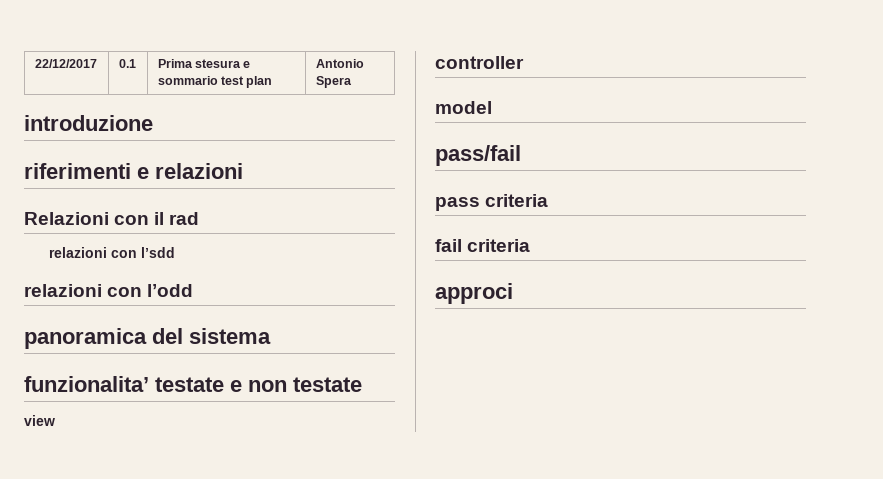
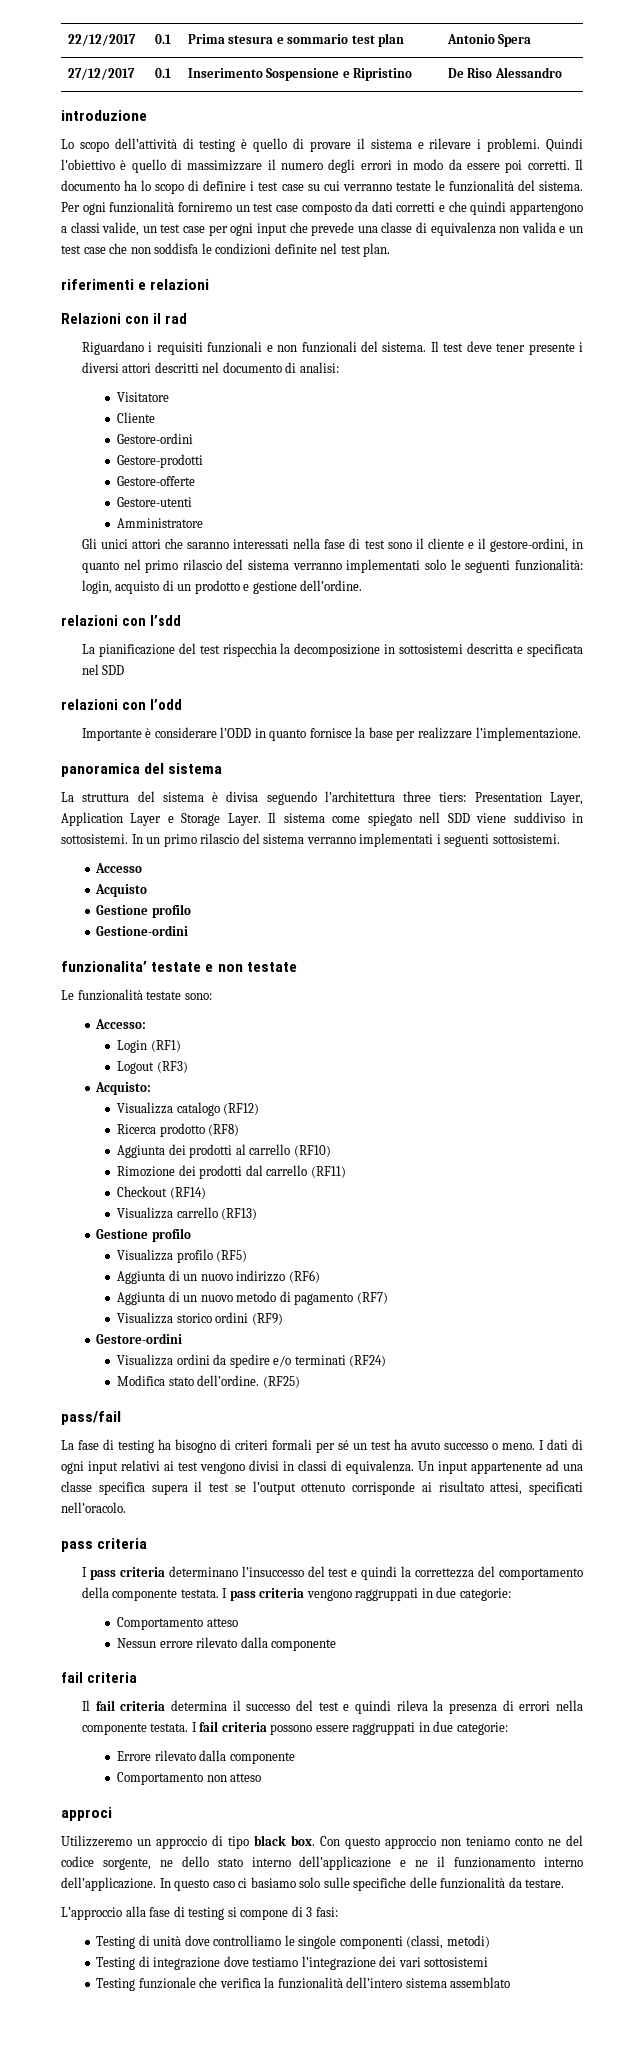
[24,115,153,131] // introduzione -> [67,68,135,80] [154,68,171,78] [187,68,413,81] [447,67,562,78] [61,110,147,121] [61,138,584,152] [61,159,583,173] [61,180,583,194] [61,201,584,215] [61,222,583,236] [61,243,391,257] // 27/12/2017 | 0.1 | Inserimento Sospensione e Ripristino | De Riso Alessandro // introduzione // Lo scopo dell’attività di testing è quello di provare il sistema e rilevare i problemi. Quindi l’obiettivo è quello di massimizzare il numero degli errori in modo da essere poi corretti. Il documento ha lo scopo di definire i test case su cui verranno testate le funzionalità del sistema. Per ogni funzionalità forniremo un test case composto da dati corretti e che quindi appartengono a classi valide, un test case per ogni input che prevede una classe di equivalenza non valida e un test case che non soddisfa le condizioni definite nel test plan.
[49,247,176,258] [24,284,194,297] [24,328,271,349] relazioni con l’sdd // relazioni con l’odd // panoramica del sistema -> [81,341,583,355] [81,362,339,373] [117,392,170,402] [117,412,156,423] [117,433,194,444] [117,454,204,468] [117,476,196,486] [117,497,193,507] [117,518,204,528] [81,538,583,552] [81,559,583,573] [81,580,363,594] [61,615,181,626] [81,643,583,657] [81,664,125,675] [61,699,182,710] [81,727,581,741] [61,763,223,777] [61,791,583,805] [61,812,583,826] [61,833,560,847] [95,863,143,873] [95,884,148,897] [96,904,191,918] [96,925,189,936] Riguardano i requisiti funzionali e non funzionali del sistema. Il test deve tener presente i diversi attori descritti nel documento di analisi: // Visitatore // Cliente // Gestore-ordini // Gestore-prodotti // Gestore-offerte // Gestore-utenti // Amministratore // Gli unici attori che saranno interessati nella fase di test sono il cliente e il gestore-ordini, in quanto nel primo rilascio del sistema verranno implementati solo le seguenti funzionalità: login, acquisto di un prodotto e gestione dell’ordine. // relazioni con l’sdd // La pianificazione del test rispecchia la decomposizione in sottosistemi descritta e specificata nel SDD // relazioni con l’odd // Importante è considerare l’ODD in quanto fornisce la base per realizzare l’implementazione. // panoramica del sistema // La struttura del sistema è divisa seguendo l’architettura three tiers: Presentation Layer, Application Layer e Storage Layer. Il sistema come spiegato nell SDD viene suddiviso in sottosistemi. In un primo rilascio del sistema verranno implementati i seguenti sottosistemi. // Accesso // Acquisto // Gestione profilo // Gestione-ordini
[24,415,55,426] [435,56,524,69] [435,101,492,114] [435,145,521,166] [435,194,549,211] [435,239,531,252] [435,283,513,304] view // controller // model // pass/fail // pass criteria // fail criteria // approci -> [61,989,212,1001] [95,1019,147,1029] [117,1040,181,1053] [117,1061,188,1074] [95,1082,152,1095] [117,1102,260,1116] [117,1123,240,1137] [117,1144,331,1158] [117,1165,346,1179] [117,1186,206,1199] [117,1207,258,1220] [96,1228,191,1242] [117,1249,248,1263] [117,1270,320,1284] [117,1291,388,1305] [117,1312,283,1325] [96,1333,183,1344] [117,1354,387,1368] [117,1375,300,1388] [61,1411,121,1425] [61,1439,583,1453] [61,1460,583,1474] [61,1481,583,1495] [61,1502,126,1513] [61,1538,148,1552] [81,1566,583,1580] [81,1587,512,1601] [117,1617,238,1630] [117,1637,337,1651] [61,1672,137,1683] [81,1700,583,1714] [81,1721,509,1735] [117,1750,295,1764] [117,1772,262,1785] [61,1807,112,1821] [61,1835,583,1849] [61,1856,584,1870] [61,1877,565,1891] [61,1906,338,1920] [96,1935,490,1949] [96,1956,489,1970] [96,1977,511,1991] Le funzionalità testate sono: // Accesso: // Login (RF1) // Logout (RF3) // Acquisto: // Visualizza catalogo (RF12) // Ricerca prodotto (RF8) // Aggiunta dei prodotti al carrello (RF10) // Rimozione dei prodotti dal carrello (RF11) // Checkout (RF14) // Visualizza carrello (RF13) // Gestione profilo // Visualizza profilo (RF5) // Aggiunta di un nuovo indirizzo (RF6) // Aggiunta di un nuovo metodo di pagamento (RF7) // Visualizza storico ordini (RF9) // Gestore-ordini // Visualizza ordini da spedire e/o terminati (RF24) // Modifica stato dell’ordine. (RF25) // pass/fail // La fase di testing ha bisogno di criteri formali per sé un test ha avuto successo o meno. I dati di ogni input relativi ai test vengono divisi in classi di equivalenza. Un input appartenente ad una classe specifica supera il test se l’output ottenuto corrisponde ai risultato attesi, specificati nell’oracolo. // pass criteria // I pass criteria determinano l’insuccesso del test e quindi la correttezza del comportamento della componente testata. I pass criteria vengono raggruppati in due categorie: // Comportamento atteso // Nessun errore rilevato dalla componente // fail criteria // Il fail criteria determina il successo del test e quindi rileva la presenza di errori nella componente testata. I fail criteria possono essere raggruppati in due categorie: // Errore rilevato dalla componente // Comportamento non atteso // approci // Utilizzeremo un approccio di tipo black box. Con questo approccio non teniamo conto ne del codice sorgente, ne dello stato interno dell’applicazione e ne il funzionamento interno dell’applicazione. In questo caso ci basiamo solo sulle specifiche delle funzionalità da testare. // L’approccio alla fase di testing si compone di 3 fasi: // Testing di unità dove controlliamo le singole componenti (classi, metodi) // Testing di integrazione dove testiamo l’integrazione dei vari sottosistemi // Testing funzionale che verifica la funzionalità dell’intero sistema assemblato

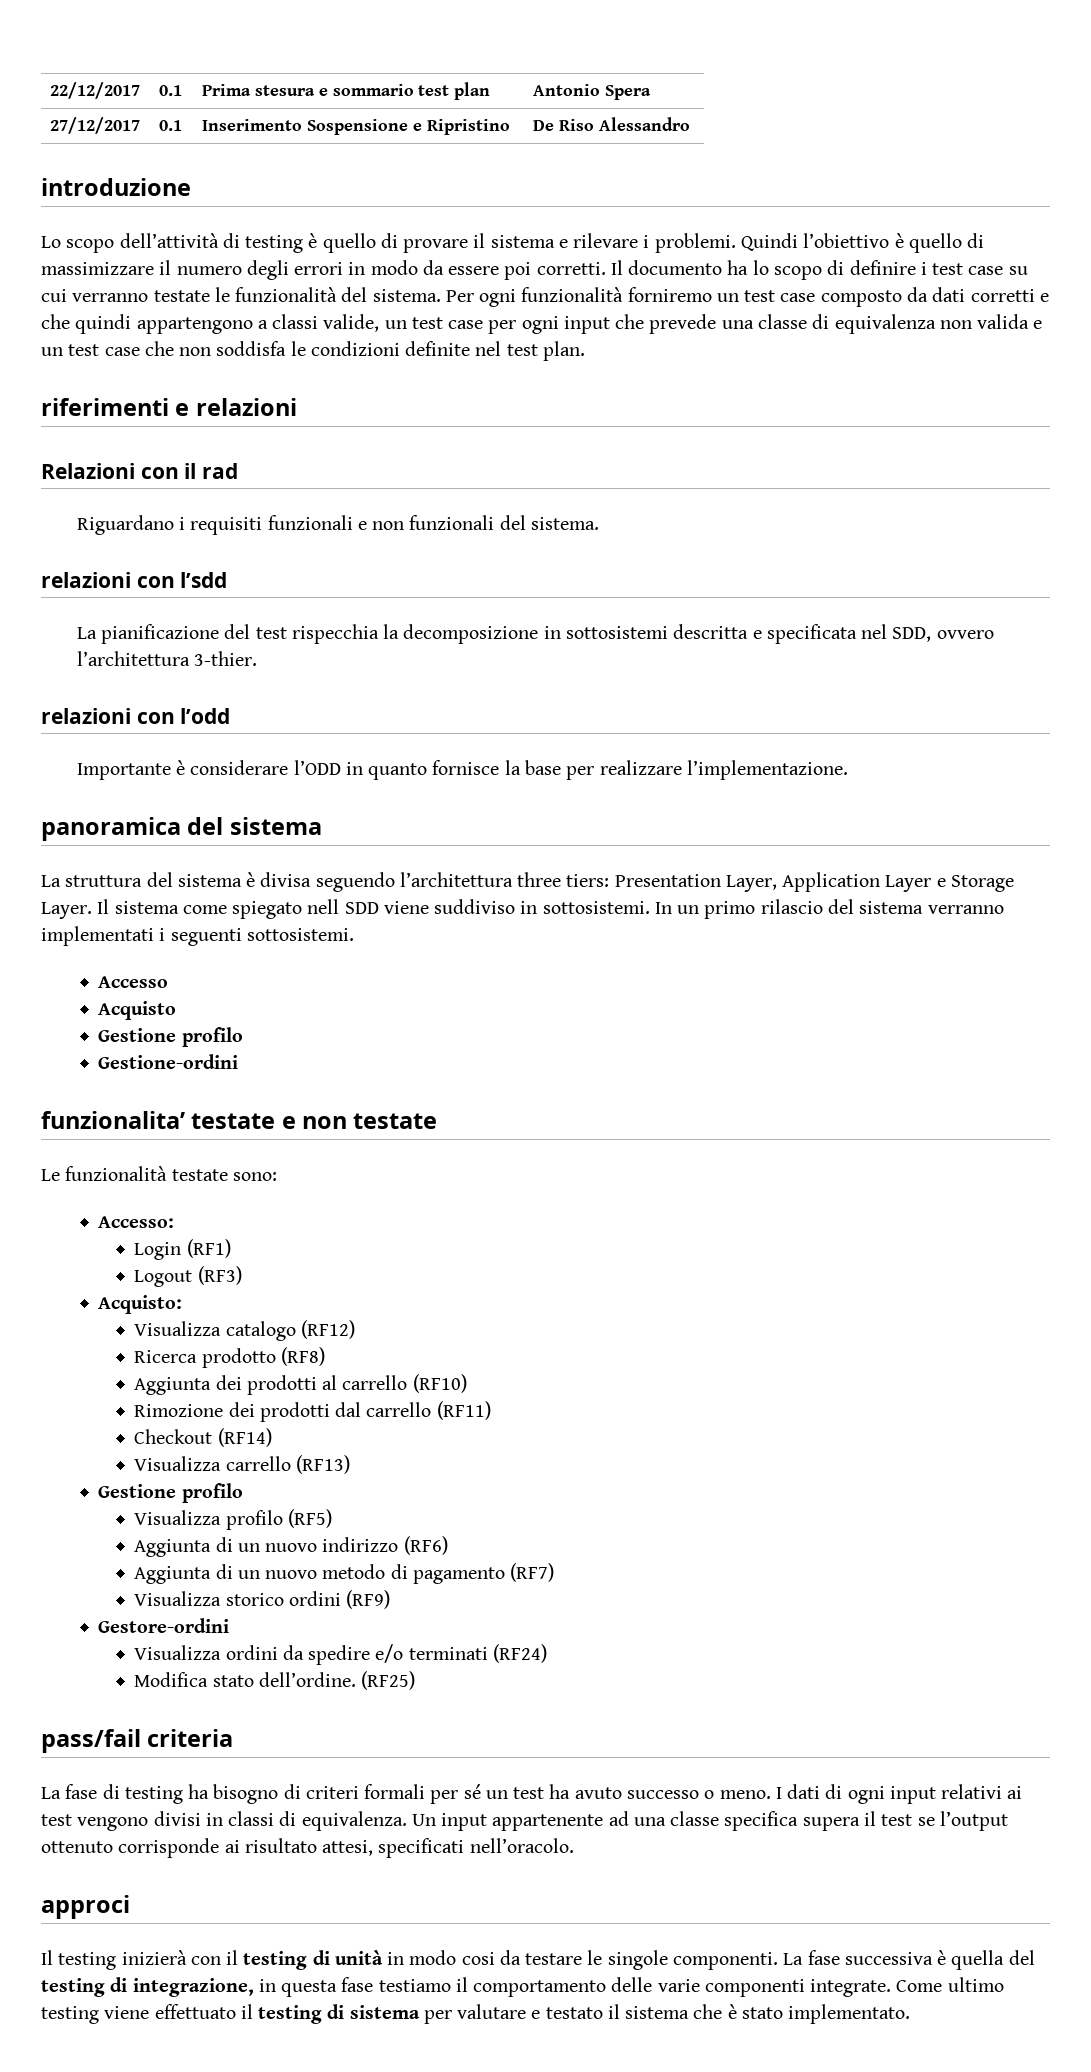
[430,341,583,355] [81,362,339,373] [117,392,170,402] [117,412,156,423] [117,433,194,444] [117,454,204,468] [117,476,196,486] [117,497,193,507] [117,518,204,528] [81,538,583,552] [81,559,583,573] [81,580,363,594] Il test deve tener presente i diversi attori descritti nel documento di analisi: // Visitatore // Cliente // Gestore-ordini // Gestore-prodotti // Gestore-offerte // Gestore-utenti // Amministratore // Gli unici attori che saranno interessati nella fase di test sono il cliente e il gestore-ordini, in quanto nel primo rilascio del sistema verranno implementati solo le seguenti funzionalità: login, acquisto di un prodotto e gestione dell’ordine. -> (600, 523) none
[102,665,125,675] SDD -> [892,627,994,642] [76,651,258,666] SDD, ovvero l’architettura 3-thier.
(121, 1418) none -> [147,1729,234,1747] criteria
[61,1538,148,1552] [81,1566,583,1580] [81,1587,512,1601] [117,1617,238,1630] [117,1637,337,1651] [61,1672,137,1683] [81,1700,583,1714] [81,1721,509,1735] [117,1750,295,1764] [117,1772,262,1785] [61,1807,112,1821] [61,1835,583,1849] [61,1856,584,1870] [61,1877,565,1891] [61,1906,338,1920] [96,1935,490,1949] [96,1956,489,1970] [96,1977,511,1991] pass criteria // I pass criteria determinano l’insuccesso del test e quindi la correttezza del comportamento della componente testata. I pass criteria vengono raggruppati in due categorie: // Comportamento atteso // Nessun errore rilevato dalla componente // fail criteria // Il fail criteria determina il successo del test e quindi rileva la presenza di errori nella componente testata. I fail criteria possono essere raggruppati in due categorie: // Errore rilevato dalla componente // Comportamento non atteso // approci // Utilizzeremo un approccio di tipo black box. Con questo approccio non teniamo conto ne del codice sorgente, ne dello stato interno dell’applicazione e ne il funzionamento interno dell’applicazione. In questo caso ci basiamo solo sulle specifiche delle funzionalità da testare. // L’approccio alla fase di testing si compone di 3 fasi: // Testing di unità dove controlliamo le singole componenti (classi, metodi) // Testing di integrazione dove testiamo l’integrazione dei vari sottosistemi // Testing funzionale che verifica la funzionalità dell’intero sistema assemblato -> [41,1895,130,1919] [41,1950,1035,1970] [41,1977,1004,1997] [41,2004,911,2024] approci // Il testing inizierà con il testing di unità in modo cosi da testare le singole componenti. La fase successiva è quella del testing di integrazione, in questa fase testiamo il comportamento delle varie componenti integrate. Come ultimo testing viene effettuato il testing di sistema per valutare e testato il sistema che è stato implementato.

